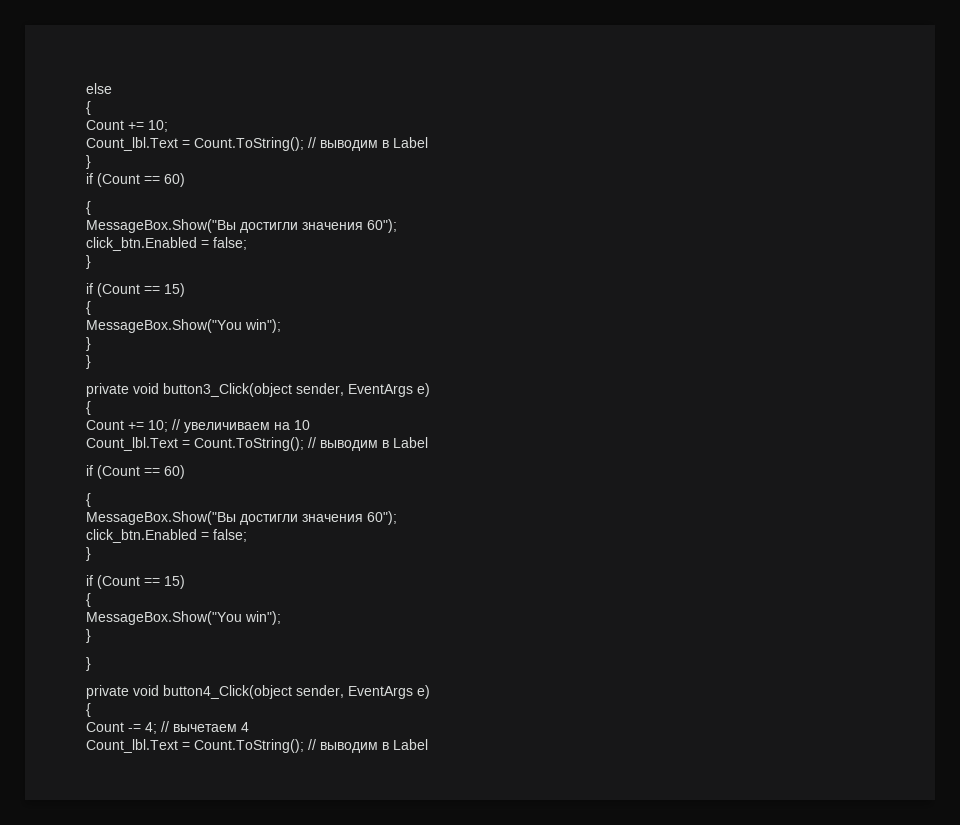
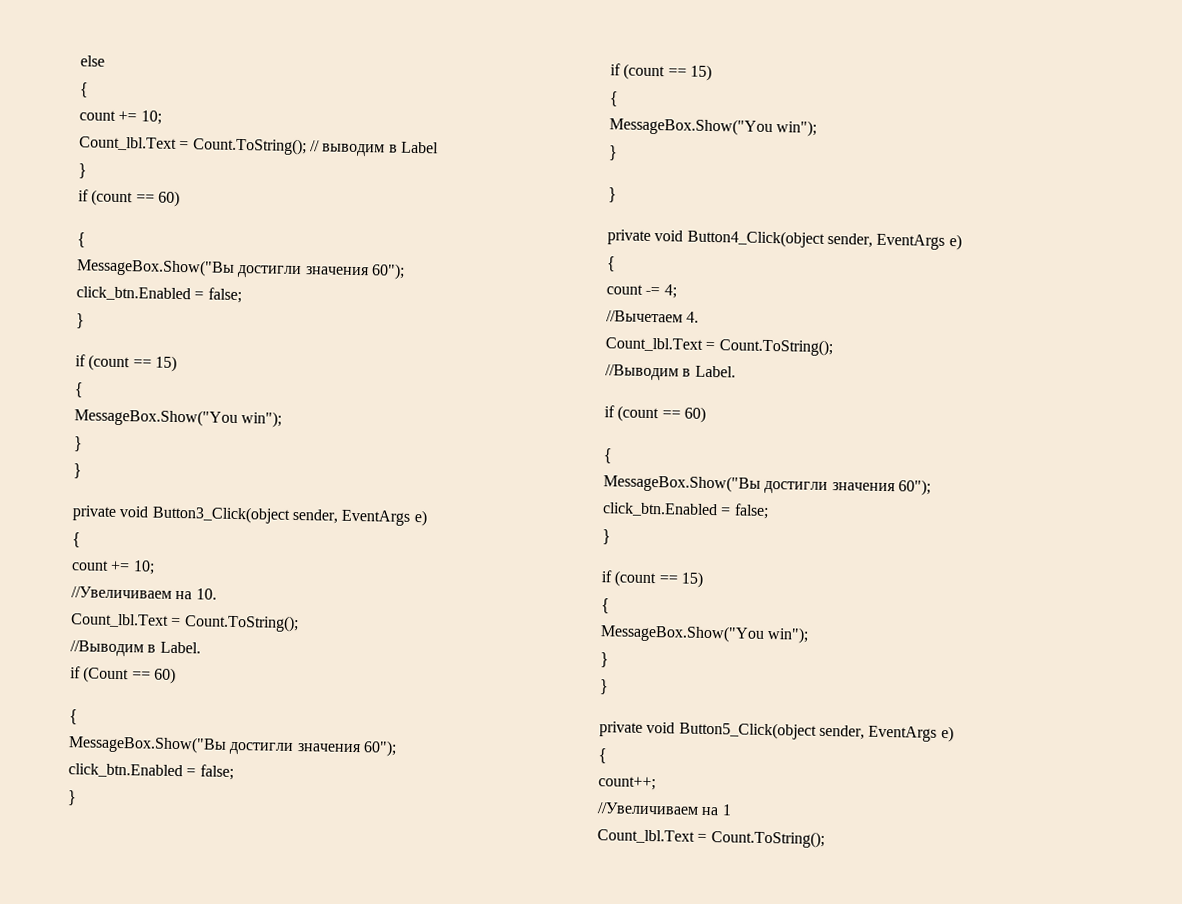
[86,120,124,130] Count -> [79,110,116,121] count
(91, 162) none -> [78,189,180,207] [77,232,86,248] [76,258,405,280] [76,286,242,304] [76,313,85,329] [75,354,177,372] [74,382,84,398] [74,408,283,428] [73,436,83,452] [73,463,82,479] [72,505,427,527] [72,532,81,548] [71,560,155,575] [71,586,217,600] [70,613,299,633] [70,640,201,657] // if (count == 60) // { // MessageBox.Show("Вы достигли значения 60"); // click_btn.Enabled = false; // } // if (count == 15) // { // MessageBox.Show("You win"); // } // } // private void Button3_Click(object sender, EventArgs e) // { // count += 10; // //Увеличиваем на 10. // Count_lbl.Text = Count.ToString(); // //Выводим в Label.
[97,283,185,297] [86,301,91,315] [86,319,281,333] [86,337,91,351] [86,355,91,369] [86,383,430,397] [86,401,91,415] [86,419,310,433] [86,437,428,451] [86,465,140,479] (Count == 15) // { // MessageBox.Show("You win"); // } // } // private void button3_Click(object sender, EventArgs e) // { // Count += 10; // увеличиваем на 10 // Count_lbl.Text = Count.ToString(); // выводим в Label // if (Count -> [623,63,712,81] [609,91,619,107] [609,117,818,137] [608,145,618,161] [608,187,617,203] [607,229,962,251] [607,256,616,272] [606,284,677,299] [606,310,700,323] [605,337,833,357] [605,364,736,381] [604,405,660,423] (count == 15) // { // MessageBox.Show("You win"); // } // } // private void Button4_Click(object sender, EventArgs e) // { // count -= 4; // //Вычетаем 4. // Count_lbl.Text = Count.ToString(); // //Выводим в Label. // if (count
[97,575,185,589] [86,593,91,607] [86,611,281,625] [86,629,91,643] [86,657,91,671] [86,685,430,699] [86,703,91,717] [86,721,249,734] [86,739,428,753] (Count == 15) // { // MessageBox.Show("You win"); // } // } // private void button4_Click(object sender, EventArgs e) // { // Count -= 4; // вычетаем 4 // Count_lbl.Text = Count.ToString(); // выводим в Label -> [614,570,703,588] [601,598,610,614] [600,624,810,644] [600,652,609,668] [599,679,609,695] [599,721,954,743] [598,748,607,764] [598,776,656,791] [597,802,732,816] [597,829,825,849] (count == 15) // { // MessageBox.Show("You win"); // } // } // private void Button5_Click(object sender, EventArgs e) // { // count++; // //Увеличиваем на 1 // Count_lbl.Text = Count.ToString();

